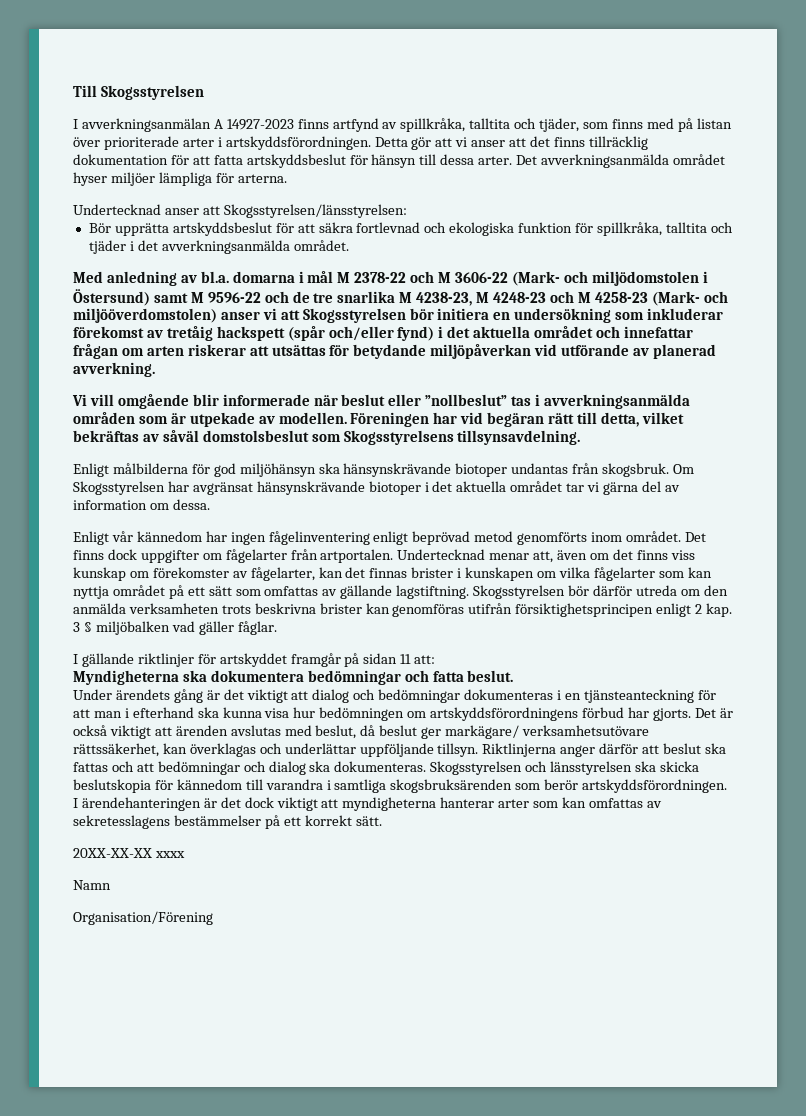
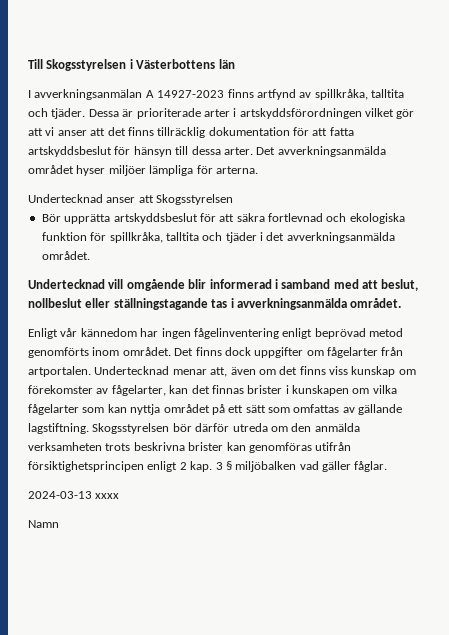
(204, 92) none -> [129,59,235,69] i Västerbottens län
[539,118,732,132] [73,137,100,147] tjäder, som finns med på listan över -> [51,108,134,119] tjäder. Dessa är
[225,136,408,150] artskyddsförordningen. Detta -> [239,108,394,119] artskyddsförordningen vilket
[223,204,407,218] Skogsstyrelsen/länsstyrelsen: -> [156,194,234,205] Skogsstyrelsen
[73,271,708,286] [73,289,728,306] [73,308,724,323] [73,326,693,341] [73,344,716,359] [73,362,155,377] [72,394,691,409] [73,412,684,427] [73,430,581,445] [73,463,695,477] [73,481,680,495] [73,499,210,510] Med anledning av bl.a. domarna i mål M 2378-22 och M 3606-22 (Mark- och miljödomstolen i Östersund) samt M 9596-22 och de tre snarlika M 4238-23, M 4248-23 och M 4258-23 (Mark- och miljööverdomstolen) anser vi att Skogsstyrelsen bör initiera en undersökning som inkluderar förekomst av tretåig hackspett (spår och/eller fynd) i det aktuella området och innefattar frågan om arten riskerar att utsättas för betydande miljöpåverkan vid utförande av planerad avverkning. // Vi vill omgående blir informerade när beslut eller ”nollbeslut” tas i avverkningsanmälda områden som är utpekade av modellen. Föreningen har vid begäran rätt till detta, vilket bekräftas av såväl domstolsbeslut som Skogsstyrelsens tillsynsavdelning. // Enligt målbilderna för god miljöhänsyn ska hänsynskrävande biotoper undantas från skogsbruk. Om Skogsstyrelsen har avgränsat hänsynskrävande biotoper i det aktuella området tar vi gärna del av information om dessa. -> [28,279,419,291] [28,298,402,310] Undertecknad vill omgående blir informerad i samband med att beslut, nollbeslut eller ställningstagande tas i avverkningsanmälda området.
[73,653,436,667] [73,670,514,685] [73,689,716,703] [73,707,733,721] [73,725,650,739] [73,743,726,757] [73,761,699,775] [73,779,728,793] [73,797,662,811] [73,815,382,829] [73,848,152,858] I gällande riktlinjer för artskyddet framgår på sidan 11 att: // Myndigheterna ska dokumentera bedömningar och fatta beslut. // Under ärendets gång är det viktigt att dialog och bedömningar dokumenteras i en tjänsteanteckning för att man i efterhand ska kunna visa hur bedömningen om artskyddsförordningens förbud har gjorts. Det är också viktigt att ärenden avslutas med beslut, då beslut ger markägare/ verksamhetsutövare rättssäkerhet, kan överklagas och underlättar uppföljande tillsyn. Riktlinjerna anger därför att beslut ska fattas och att bedömningar och dialog ska dokumenteras. Skogsstyrelsen och länsstyrelsen ska skicka beslutskopia för kännedom till varandra i samtliga skogsbruksärenden som berör artskyddsförordningen. I ärendehanteringen är det dock viktigt att myndigheterna hanterar arter som kan omfattas av sekretesslagens bestämmelser på ett korrekt sätt. // 20XX-XX-XX -> [28,491,92,499] 2024-03-13
[73,911,213,925] // Organisation/Förening -> (59, 524) none

